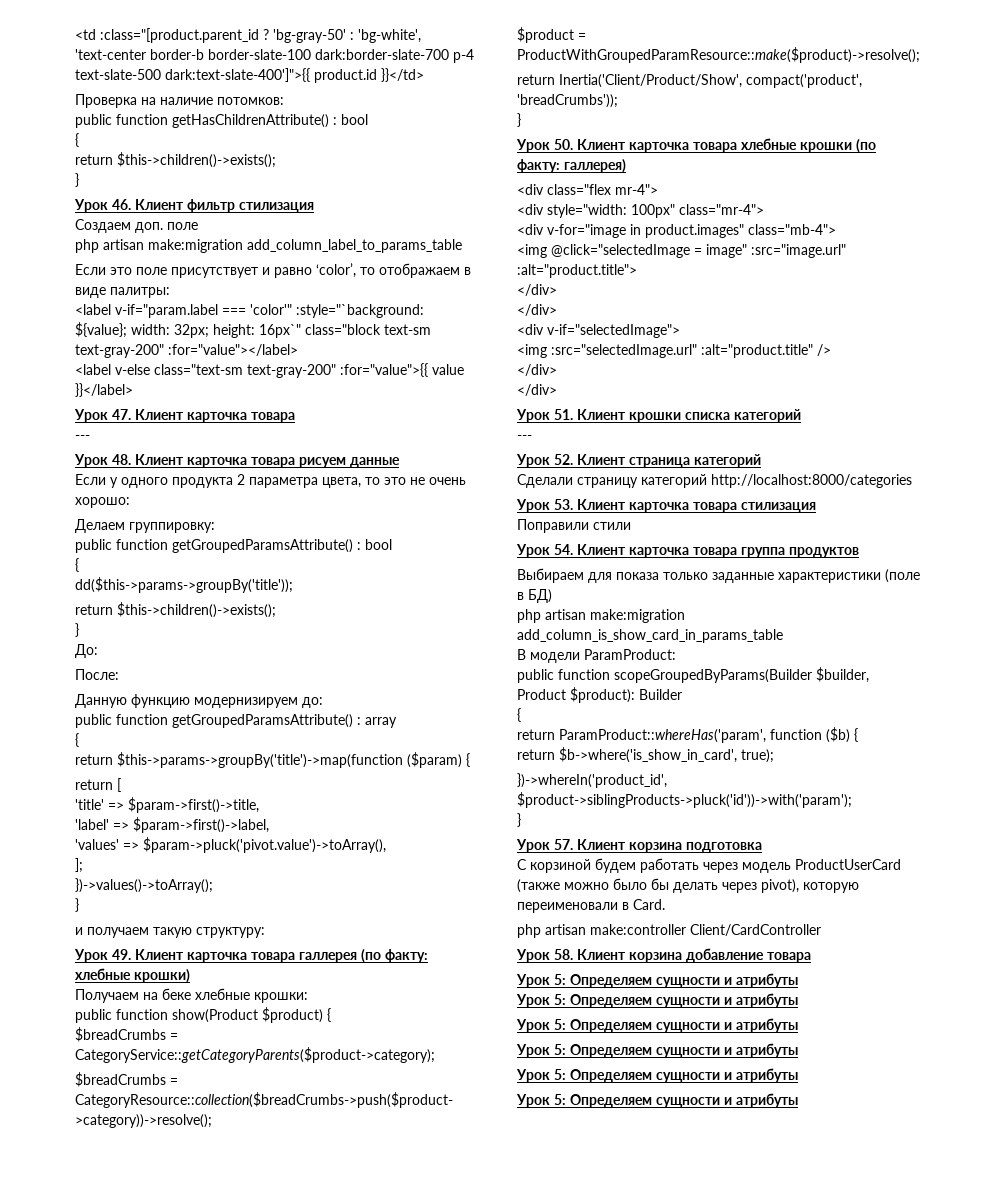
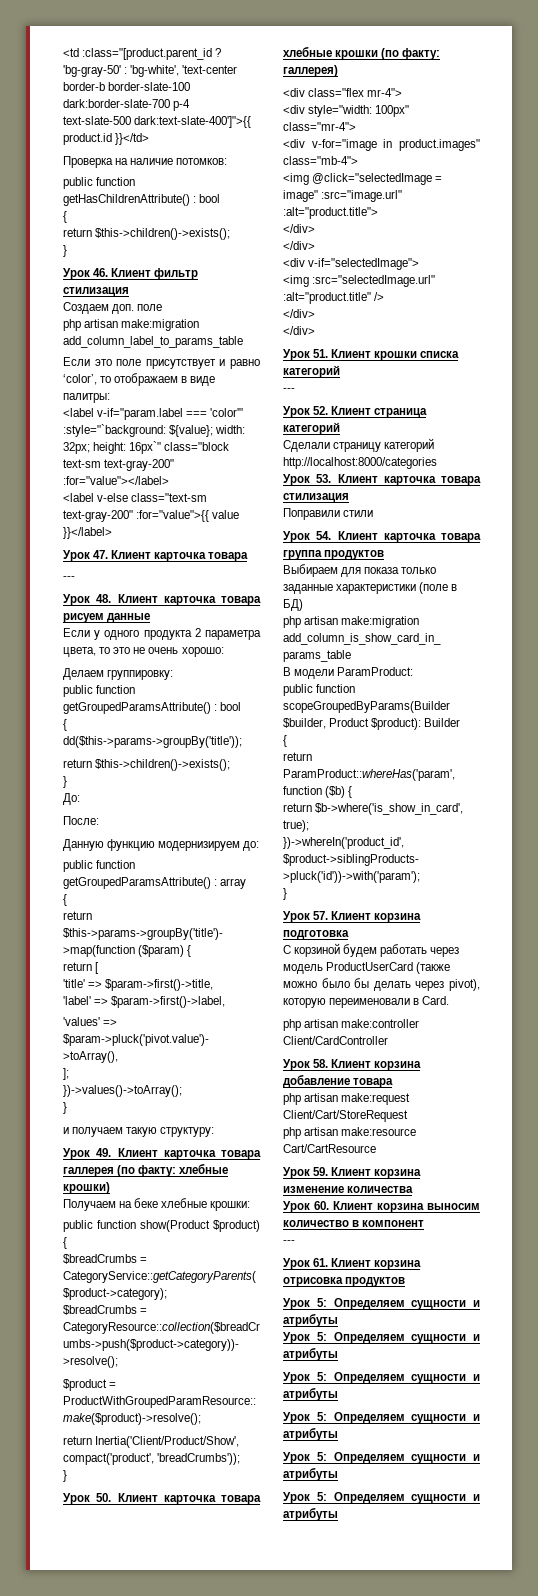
(811, 957) none -> [283,1093,411,1105] [283,1110,408,1122] [283,1127,417,1139] [283,1144,376,1153] [283,1167,422,1179] [283,1186,414,1193] [283,1201,480,1213] [283,1220,425,1227] [283,1240,295,1244] [283,1258,422,1270] [283,1277,406,1287] // php artisan make:request Client/Cart/StoreRequest // php artisan make:resource Cart/CartResource // Урок 59. Клиент корзина изменение количества // Урок 60. Клиент корзина выносим количество в компонент // --- // Урок 61. Клиент корзина отрисовка продуктов

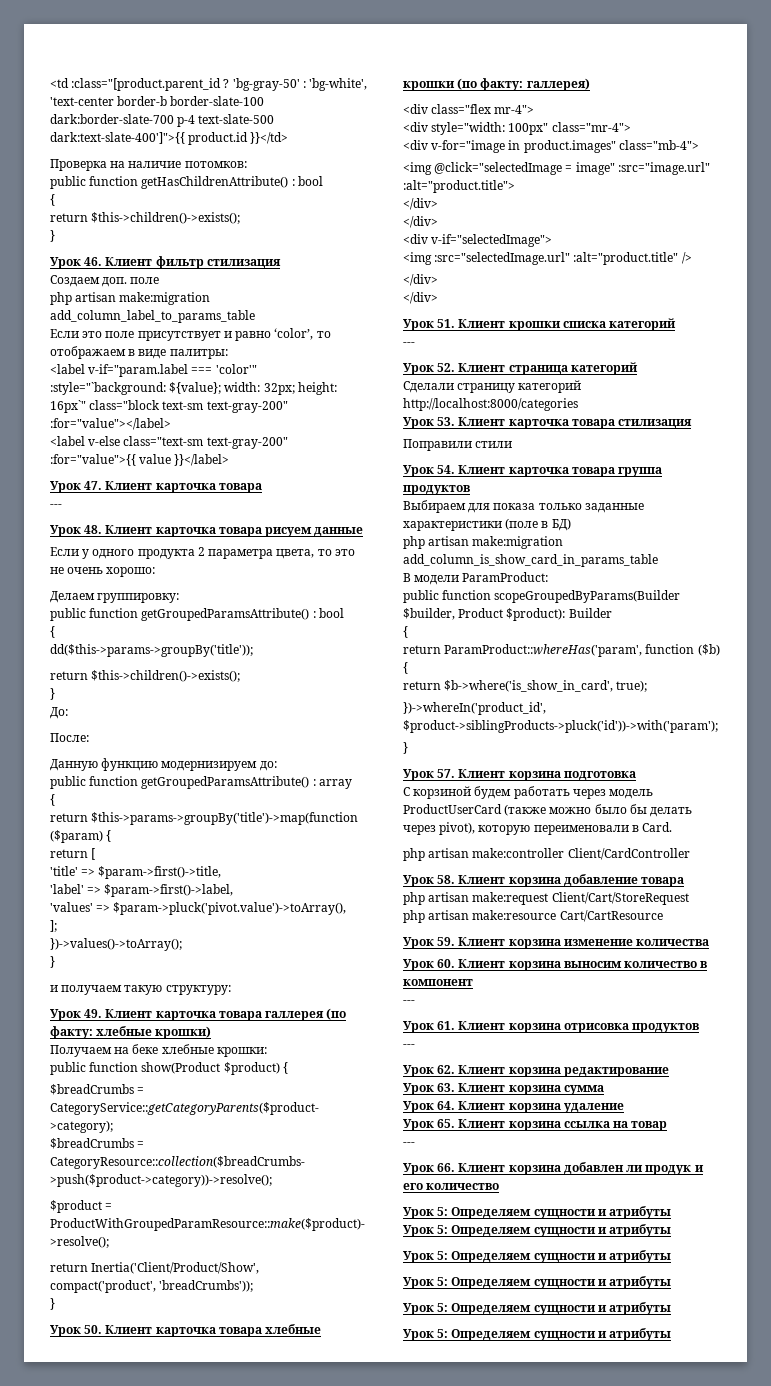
(406, 1282) none -> [403,1044,415,1048] [403,1065,669,1077] [403,1083,604,1095] [403,1101,624,1113] [403,1119,668,1131] [403,1142,415,1146] [403,1162,704,1175] [403,1183,500,1190] // --- // Урок 62. Клиент корзина редактирование // Урок 63. Клиент корзина сумма // Урок 64. Клиент корзина удаление // Урок 65. Клиент корзина ссылка на товар // --- // Урок 66. Клиент корзина добавлен ли продук и его количество

